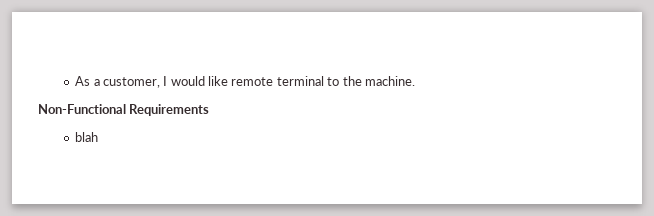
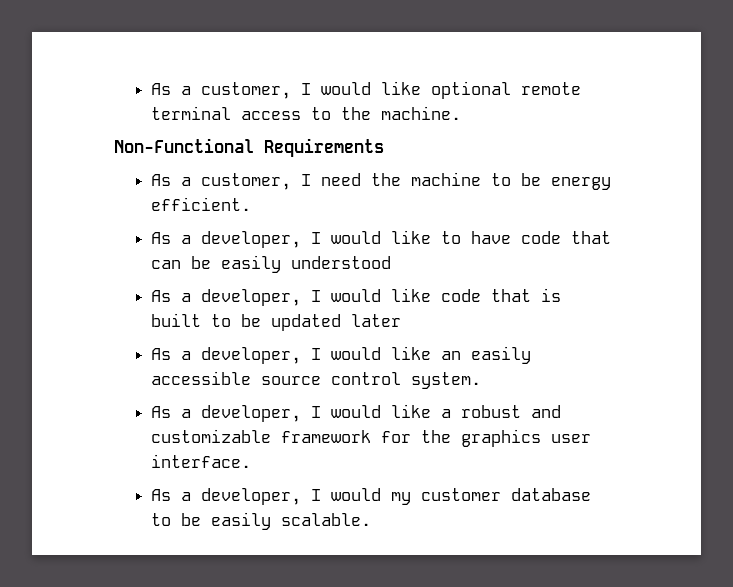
(229, 81) none -> [431,81,512,99] optional
(324, 81) none -> [241,111,302,120] access
[75,132,99,142] blah -> [151,172,612,190] [151,197,252,211] [151,230,612,248] [151,255,392,273] [151,288,562,306] [151,313,402,331] [151,346,532,364] [151,371,482,389] [151,404,562,422] [151,429,592,447] [151,454,252,468] [151,488,592,505] [151,512,372,530] As a customer, I need the machine to be energy efficient. // As a developer, I would like to have code that can be easily understood // As a developer, I would like code that is built to be updated later // As a developer, I would like an easily accessible source control system. // As a developer, I would like a robust and customizable framework for the graphics user interface. // As a developer, I would my customer database to be easily scalable.

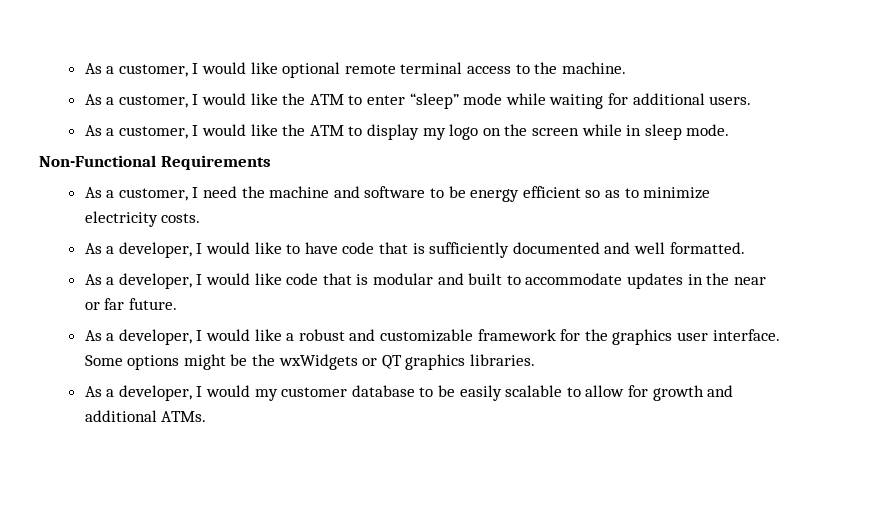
(462, 113) none -> [84,93,752,109] [84,124,730,140] // As a customer, I would like the ATM to enter “sleep” mode while waiting for additional users. // As a customer, I would like the ATM to display my logo on the screen while in sleep mode.
(482, 179) none -> [333,186,426,198] and software
[151,197,252,211] efficient. -> [522,186,711,199] [84,211,201,227] efficient so as to minimize electricity costs.
[151,255,392,273] can be easily understood -> [412,242,745,258] is sufficiently documented and well formatted.
[151,313,402,331] [151,346,532,364] [151,371,482,389] built to be updated later // As a developer, I would like an easily accessible source control system. -> [372,273,766,289] [84,298,177,310] modular and built to accommodate updates in the near or far future.
(252, 461) none -> [84,354,535,370] Some options might be the wxWidgets or QT graphics libraries.
[281,513,372,526] scalable. -> [505,385,734,401] [84,410,207,422] scalable to allow for growth and additional ATMs.

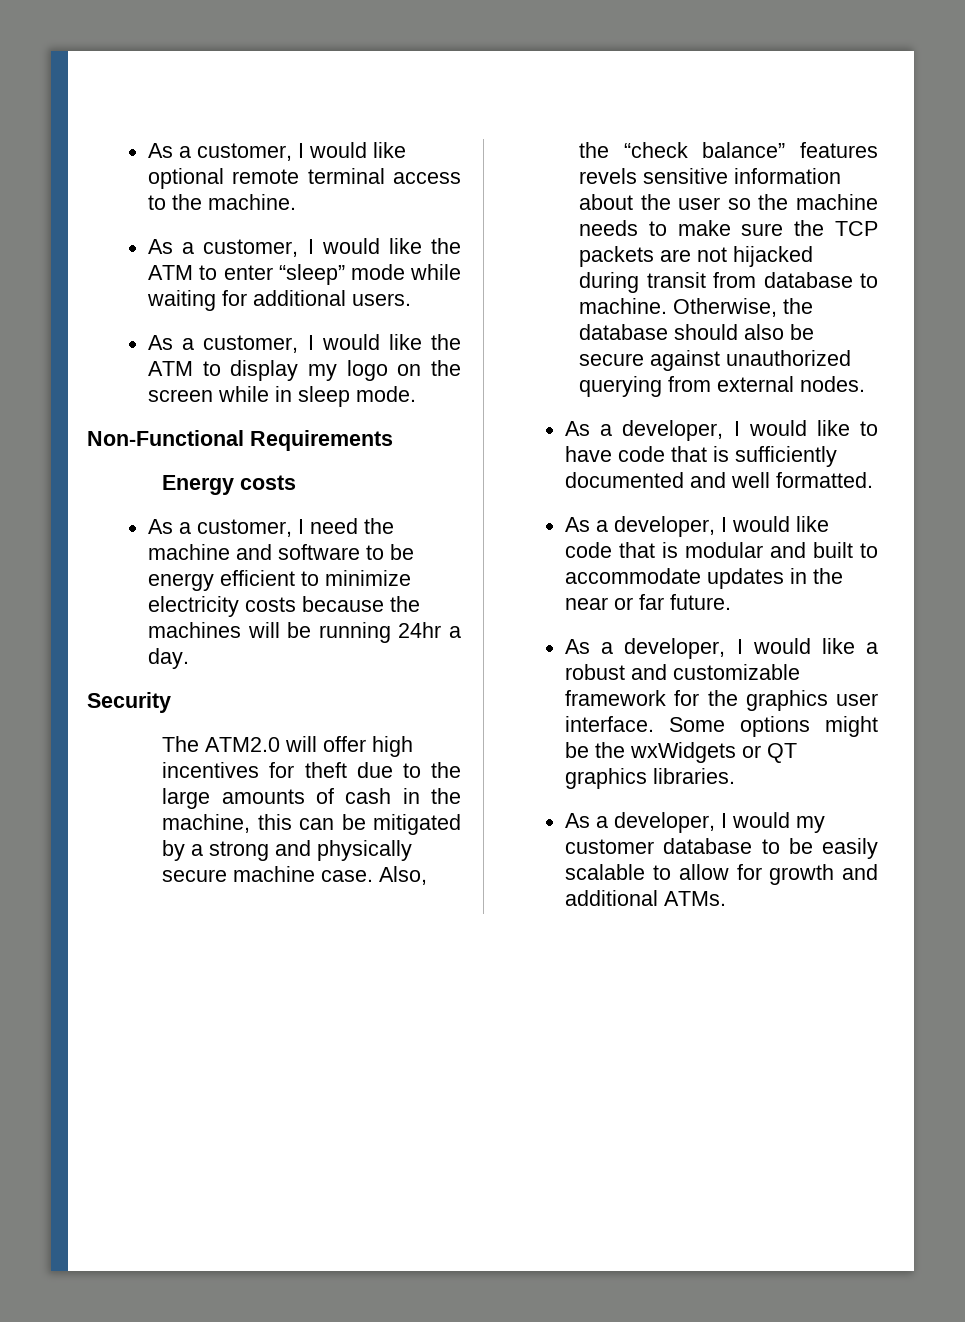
(271, 162) none -> [162,475,297,495] // Energy costs
[585,190,620,198] so as -> (296, 578) none
[161,213,201,223] costs. -> [245,596,421,612] [148,622,461,643] [148,648,190,669] [87,692,171,713] [162,736,414,757] [162,762,461,778] [162,788,461,809] [162,814,461,835] [162,840,413,861] [162,866,428,885] [579,142,878,158] [579,168,842,184] [579,194,878,210] [579,220,878,236] [579,246,814,267] [579,272,878,293] [579,298,814,317] [579,324,815,340] [579,350,852,371] [579,376,866,397] costs because the machines will be running 24hr a day. // Security // The ATM2.0 will offer high incentives for theft due to the large amounts of cash in the machine, this can be mitigated by a strong and physically secure machine case. Also, the “check balance” features revels sensitive information about the user so the machine needs to make sure the TCP packets are not hijacked during transit from database to machine. Otherwise, the database should also be secure against unauthorized querying from external nodes.

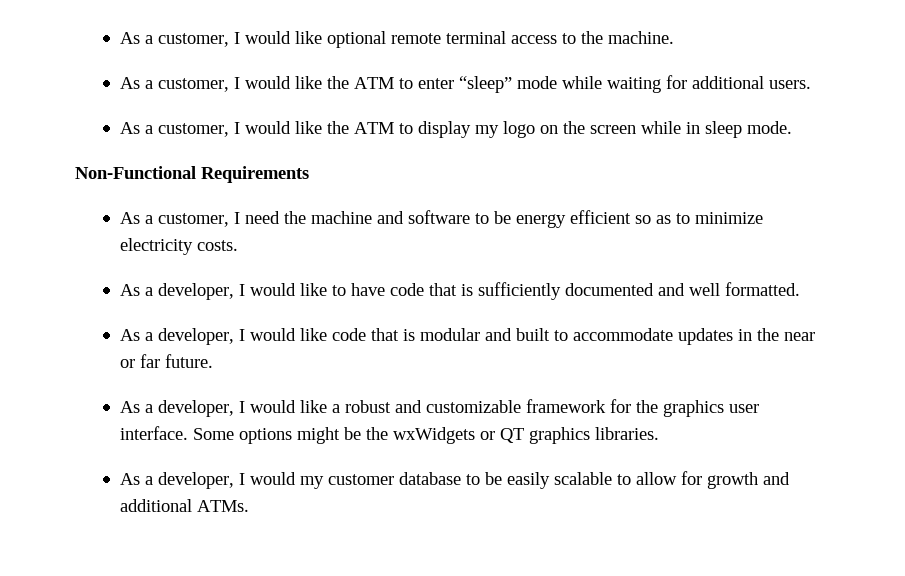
[162,475,297,495] // Energy costs -> (309, 174) none
(296, 578) none -> [634,215,671,224] so as
[245,596,421,612] [148,622,461,643] [148,648,190,669] [87,692,171,713] [162,736,414,757] [162,762,461,778] [162,788,461,809] [162,814,461,835] [162,840,413,861] [162,866,428,885] [579,142,878,158] [579,168,842,184] [579,194,878,210] [579,220,878,236] [579,246,814,267] [579,272,878,293] [579,298,814,317] [579,324,815,340] [579,350,852,371] [579,376,866,397] costs because the machines will be running 24hr a day. // Security // The ATM2.0 will offer high incentives for theft due to the large amounts of cash in the machine, this can be mitigated by a strong and physically secure machine case. Also, the “check balance” features revels sensitive information about the user so the machine needs to make sure the TCP packets are not hijacked during transit from database to machine. Otherwise, the database should also be secure against unauthorized querying from external nodes. -> [196,240,238,251] costs.

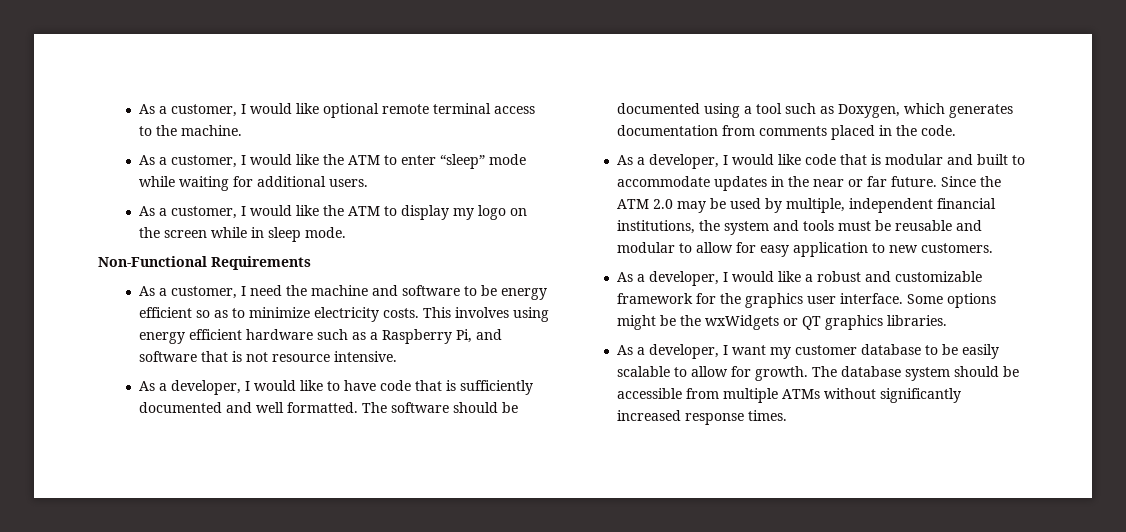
(238, 245) none -> [422,307,549,322] [138,329,502,344] [138,351,397,362] This involves using energy efficient hardware such as a Raspberry Pi, and software that is not resource intensive.
(800, 289) none -> [361,402,518,413] [616,103,1013,118] [616,125,956,140] The software should be documented using a tool such as Doxygen, which generates documentation from comments placed in the code.
(213, 361) none -> [940,176,1001,187] [616,198,996,213] [616,220,982,235] [616,242,993,257] Since the ATM 2.0 may be used by multiple, independent financial institutions, the system and tools must be reusable and modular to allow for easy application to new customers.
[249,472,296,485] would -> [731,345,766,355] want
[706,472,790,489] [119,499,249,512] growth and additional ATMs. -> [754,366,1019,381] [616,388,961,403] [616,410,787,425] growth. The database system should be accessible from multiple ATMs without significantly increased response times.

